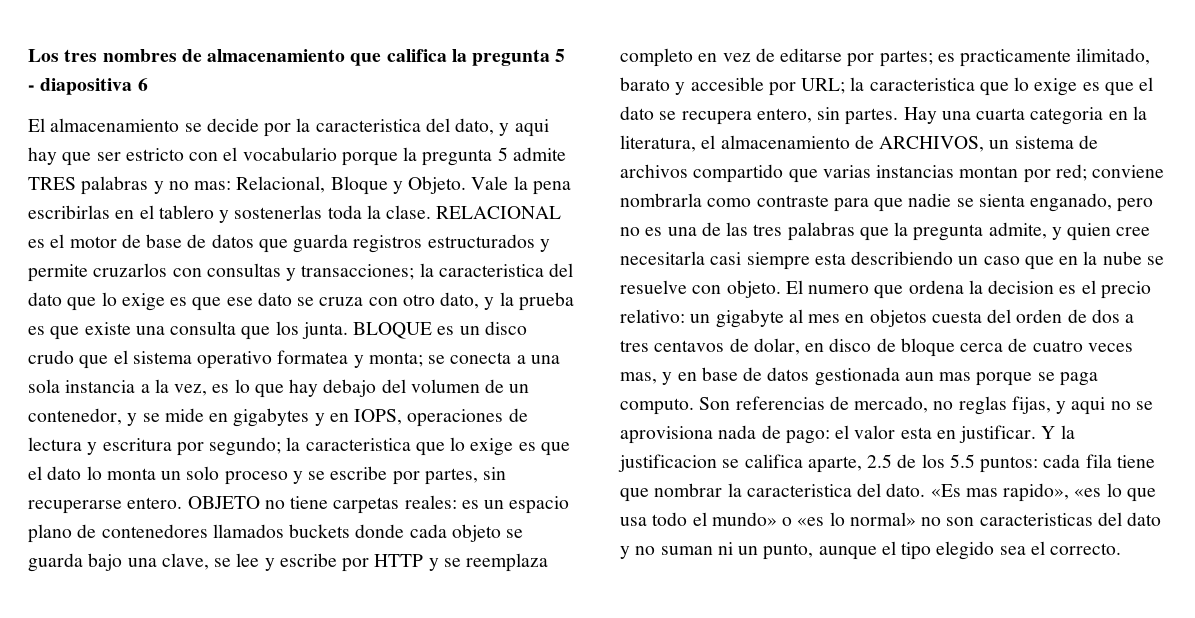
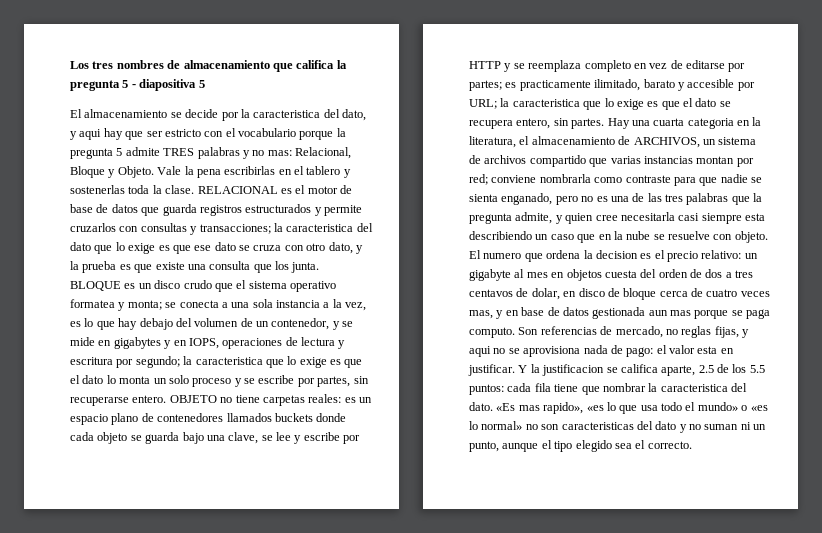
[137,78,148,91] 6 -> [198,80,205,88] 5

